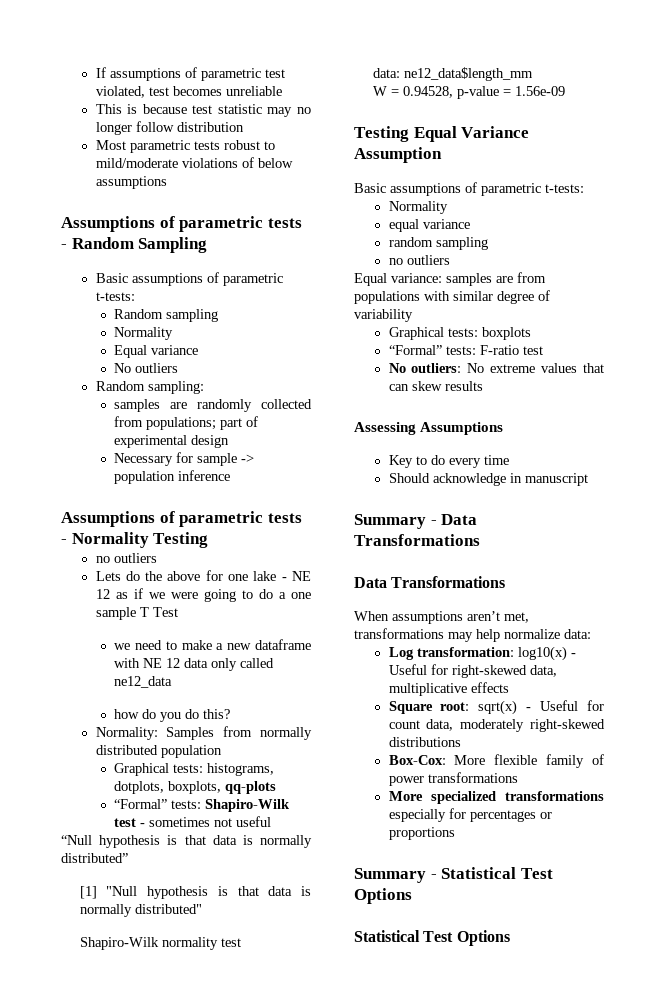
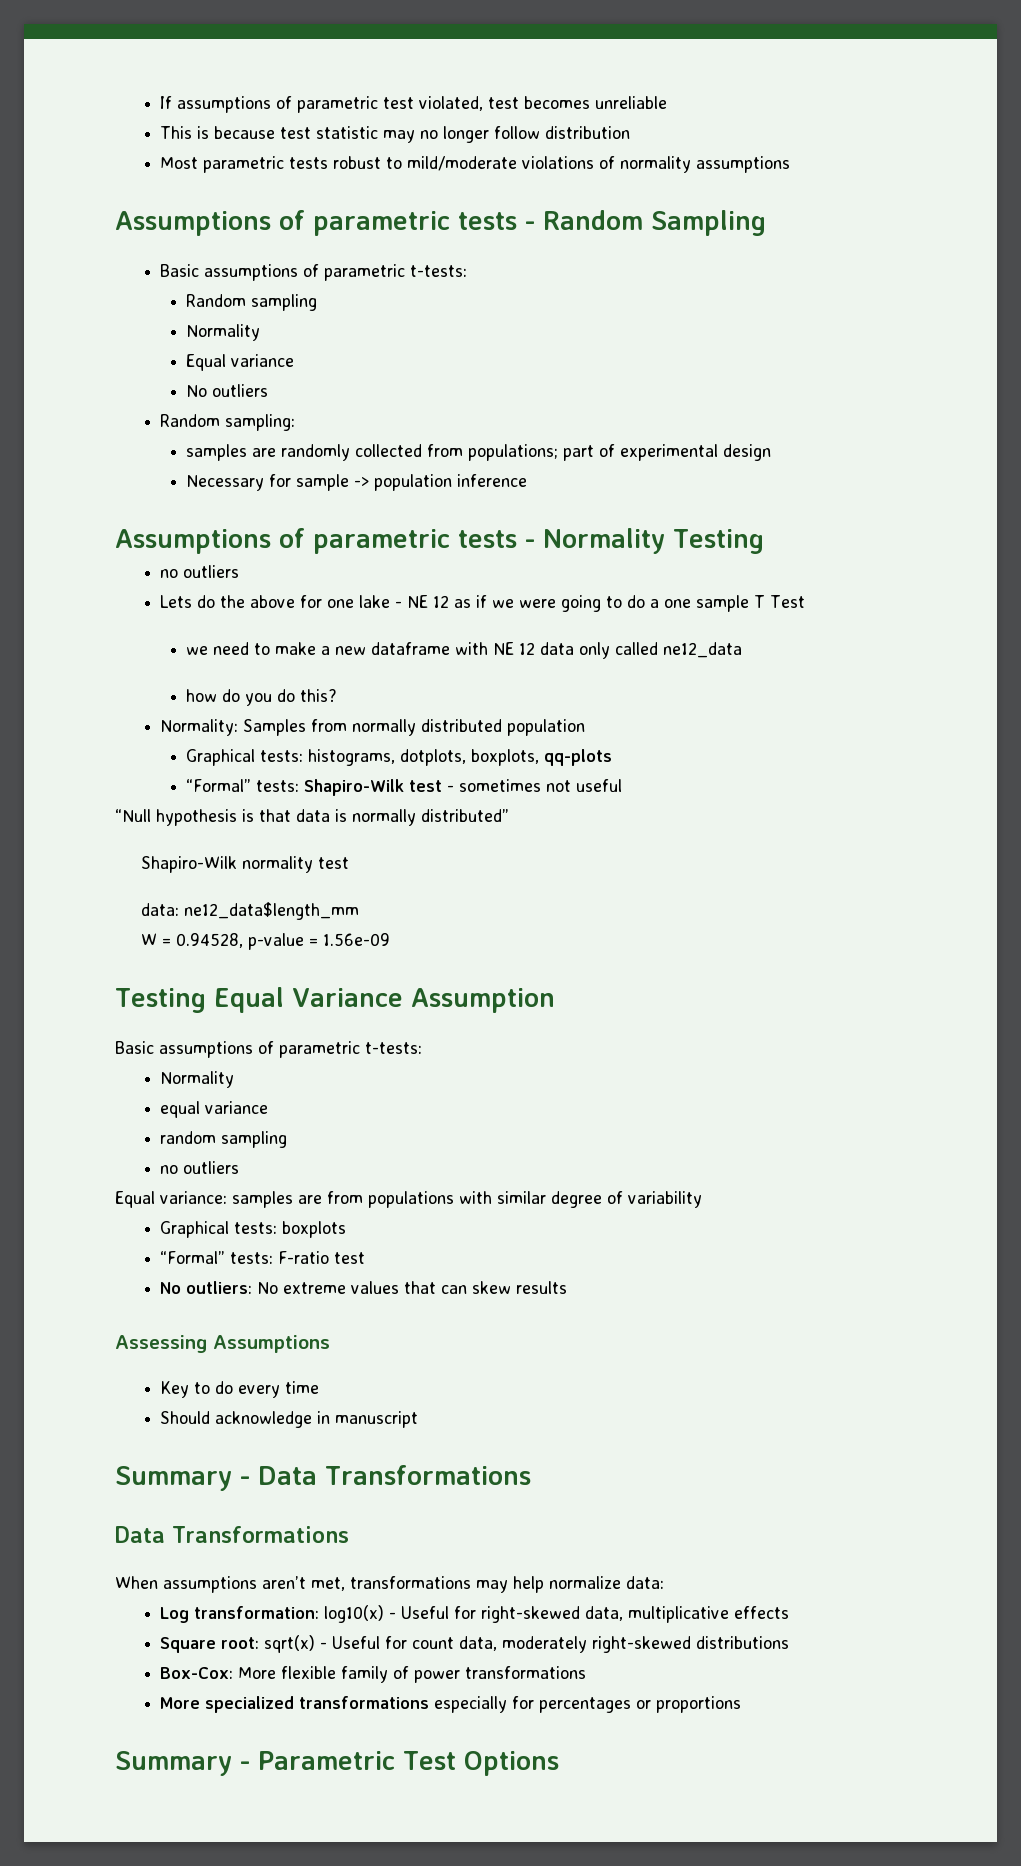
[257,158,293,168] below -> [620,156,692,173] normality
[79,886,311,899] [79,904,202,917] // [1] "Null hypothesis is that data is normally distributed" -> (509, 815) none
[441,867,553,879] [354,888,412,904] [354,930,510,946] Statistical Test Options // Statistical Test Options -> [258,1751,559,1776] Parametric Test Options

